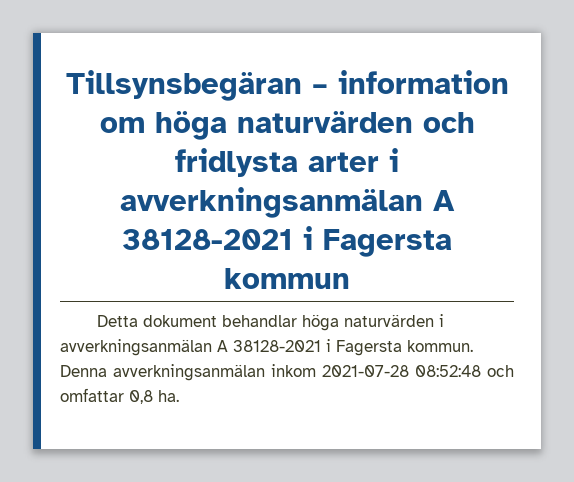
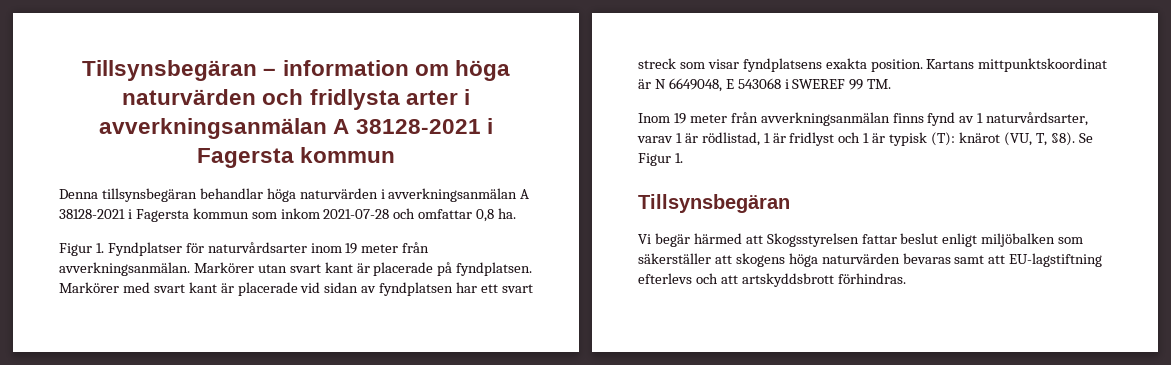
[96,315,217,327] Detta dokument -> [59,188,197,202] Denna tillsynsbegäran
[407,340,473,352] [60,364,265,381] kommun. Denna avverkningsanmälan -> [192,208,277,219] kommun som
[415,365,481,377] 08:52:48 -> (390, 214) none
(179, 396) none -> [59,242,430,256] [59,262,533,276] [59,282,533,296] [638,58,1108,72] [638,78,892,92] [638,112,1089,126] [637,132,1093,146] [638,153,683,166] [638,194,790,213] [638,233,1084,247] [638,253,1103,267] [638,273,906,287] // Figur 1. Fyndplatser för naturvårdsarter inom 19 meter från avverkningsanmälan. Markörer utan svart kant är placerade på fyndplatsen. Markörer med svart kant är placerade vid sidan av fyndplatsen har ett svart streck som visar fyndplatsens exakta position. Kartans mittpunktskoordinat är N 6649048, E 543068 i SWEREF 99 TM. // Inom 19 meter från avverkningsanmälan finns fynd av 1 naturvårdsarter, varav 1 är rödlistad, 1 är fridlyst och 1 är typisk (T): knärot (VU, T, §8). Se Figur 1. // Tillsynsbegäran // Vi begär härmed att Skogsstyrelsen fattar beslut enligt miljöbalken som säkerställer att skogens höga naturvärden bevaras samt att EU-lagstiftning efterlevs och att artskyddsbrott förhindras.

